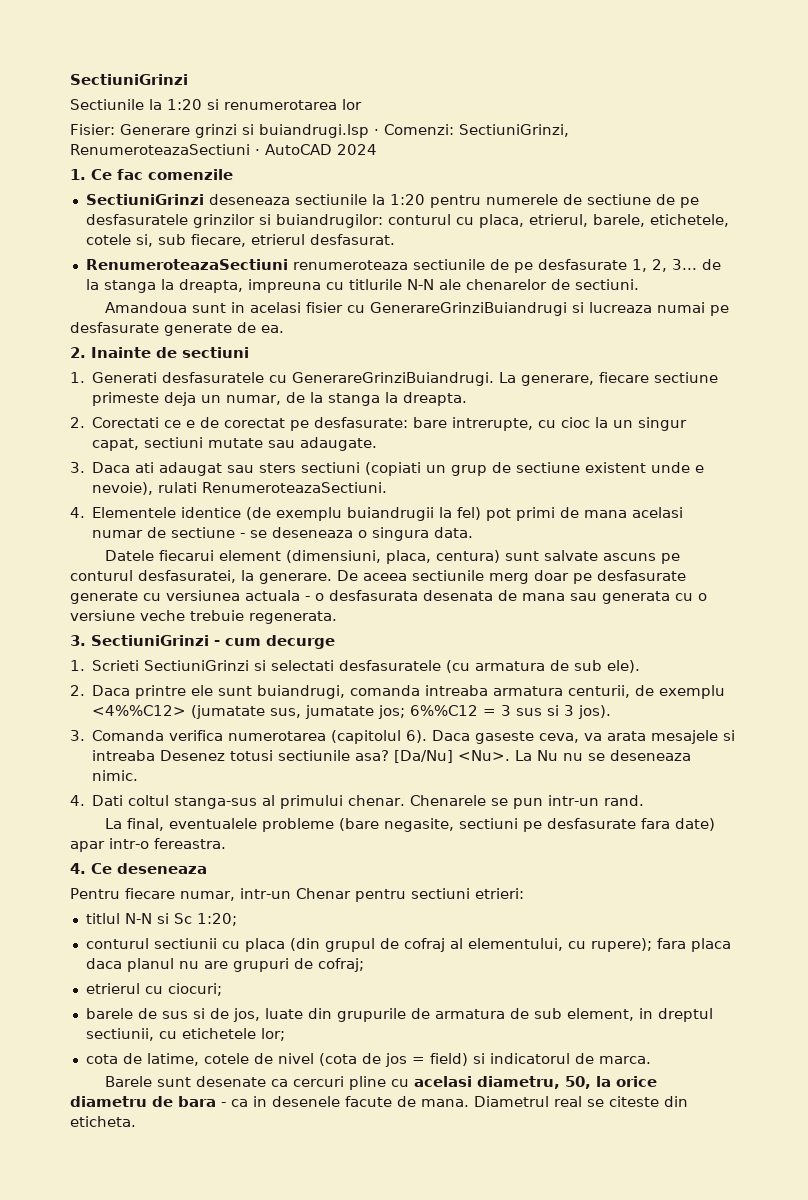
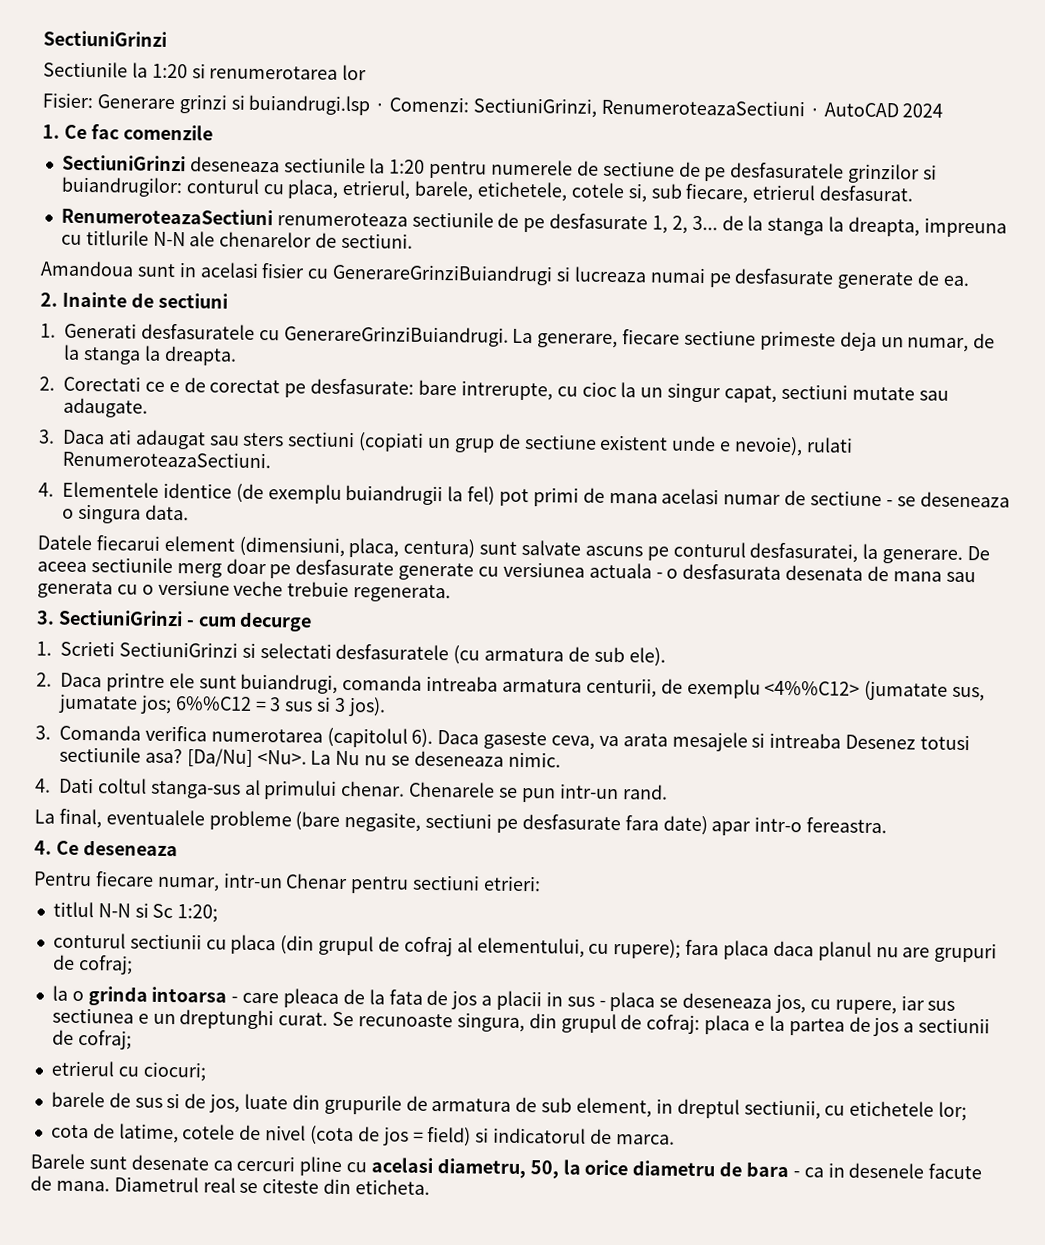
(364, 965) none -> [51,985,956,1015] [51,1007,991,1037] [51,1029,132,1050] // la o grinda intoarsa - care pleaca de la fata de jos a placii in sus - placa se deseneaza jos, cu rupere, iar sus sectiunea e un dreptunghi curat. Se recunoaste singura, din grupul de cofraj: placa e la partea de jos a sectiunii de cofraj;

